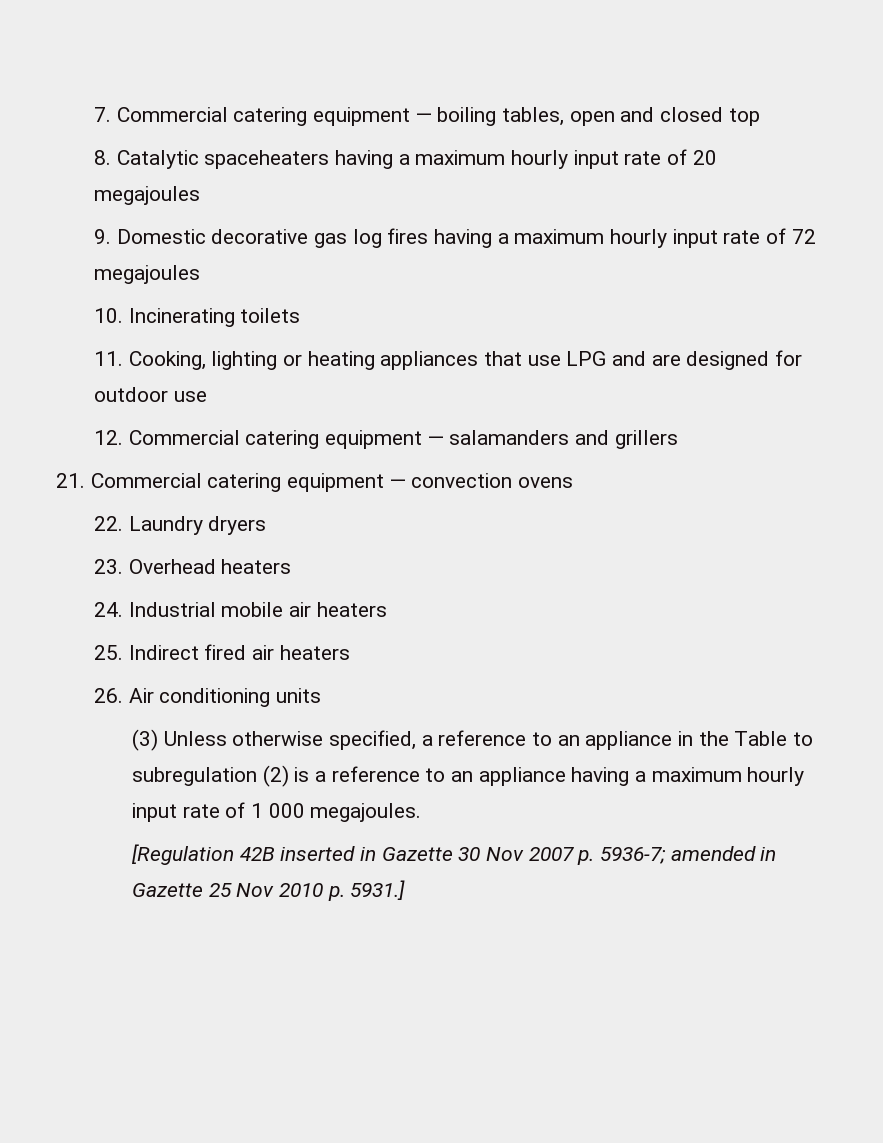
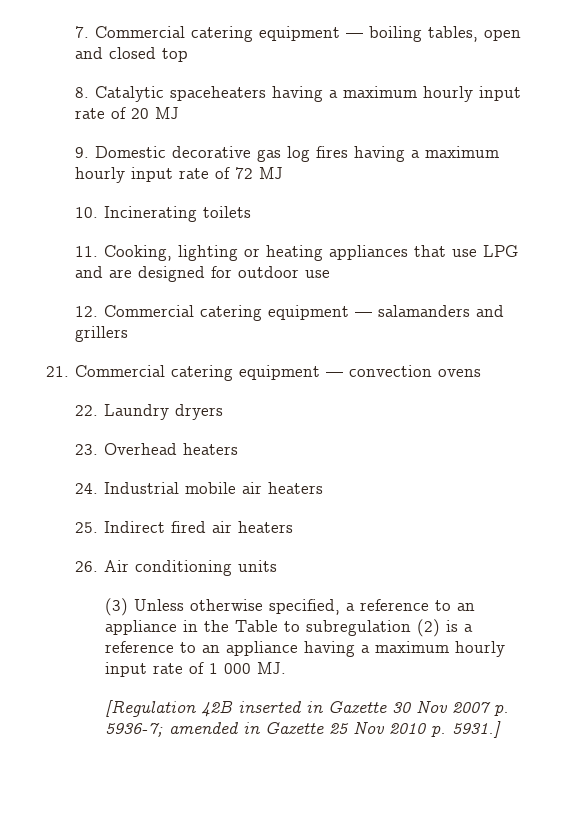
[94,186,201,205] megajoules -> [155,107,180,119] MJ
[94,265,201,284] megajoules -> [259,167,284,179] MJ
[310,803,422,822] megajoules. -> [256,662,286,674] MJ.

